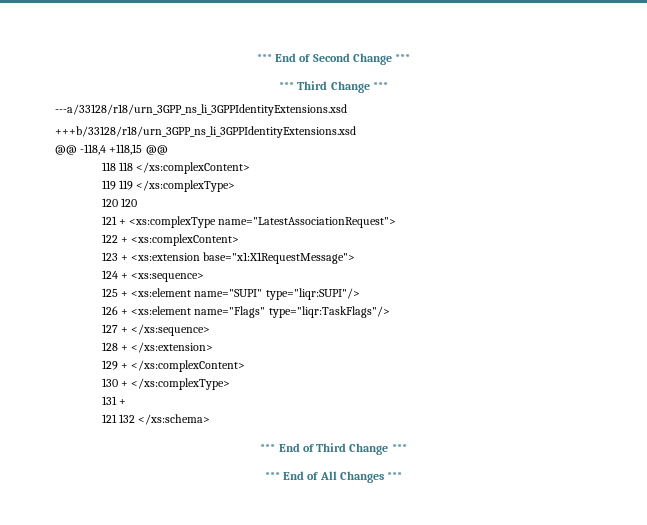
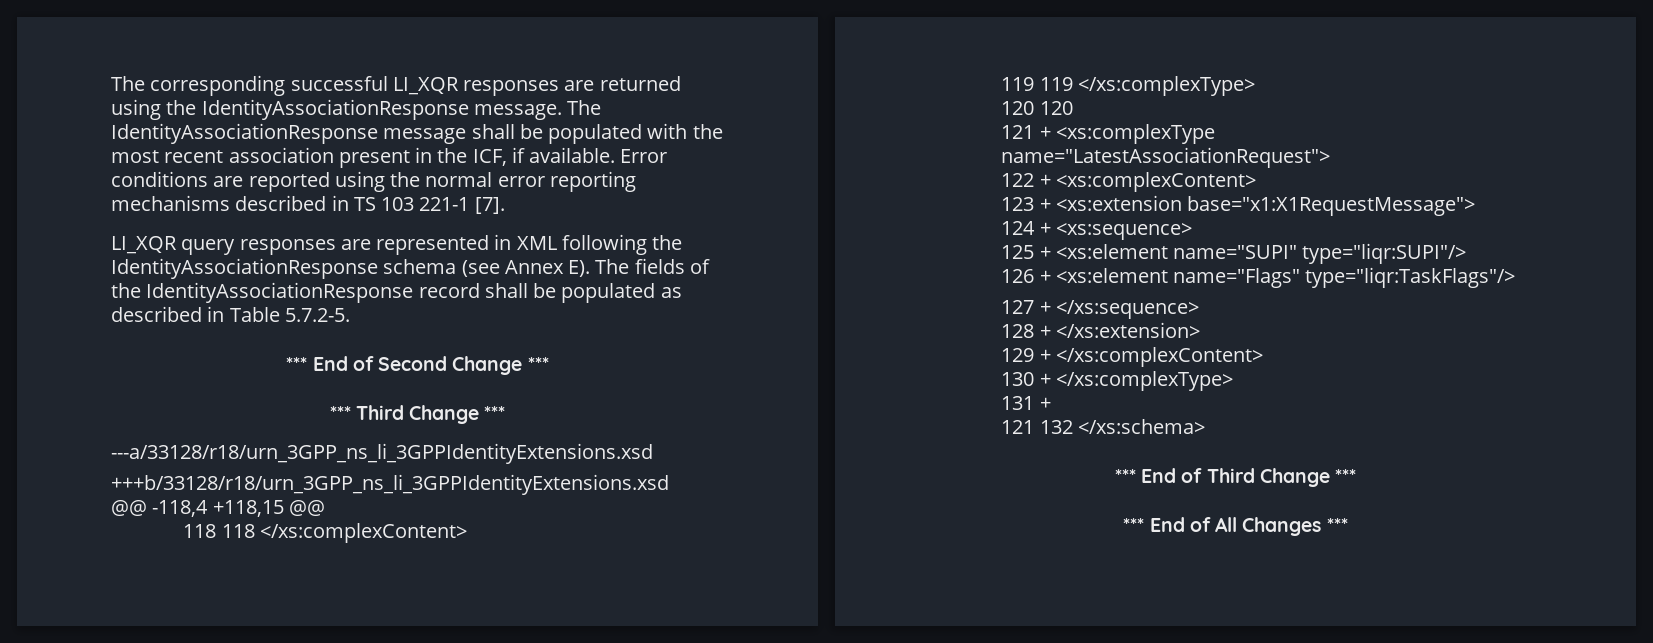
(256, 58) none -> [111,75,681,96] [111,99,602,120] [111,123,723,144] [111,147,668,168] [111,171,636,192] [111,195,505,214] [111,234,683,255] [111,258,710,279] [111,282,682,303] [111,306,350,322] The corresponding successful LI_XQR responses are returned using the IdentityAssociationResponse message. The IdentityAssociationResponse message shall be populated with the most recent association present in the ICF, if available. Error conditions are reported using the normal error reporting mechanisms described in TS 103 221-1 [7]. // LI_XQR query responses are represented in XML following the IdentityAssociationResponse schema (see Annex E). The fields of the IdentityAssociationResponse record shall be populated as described in Table 5.7.2-5. //

